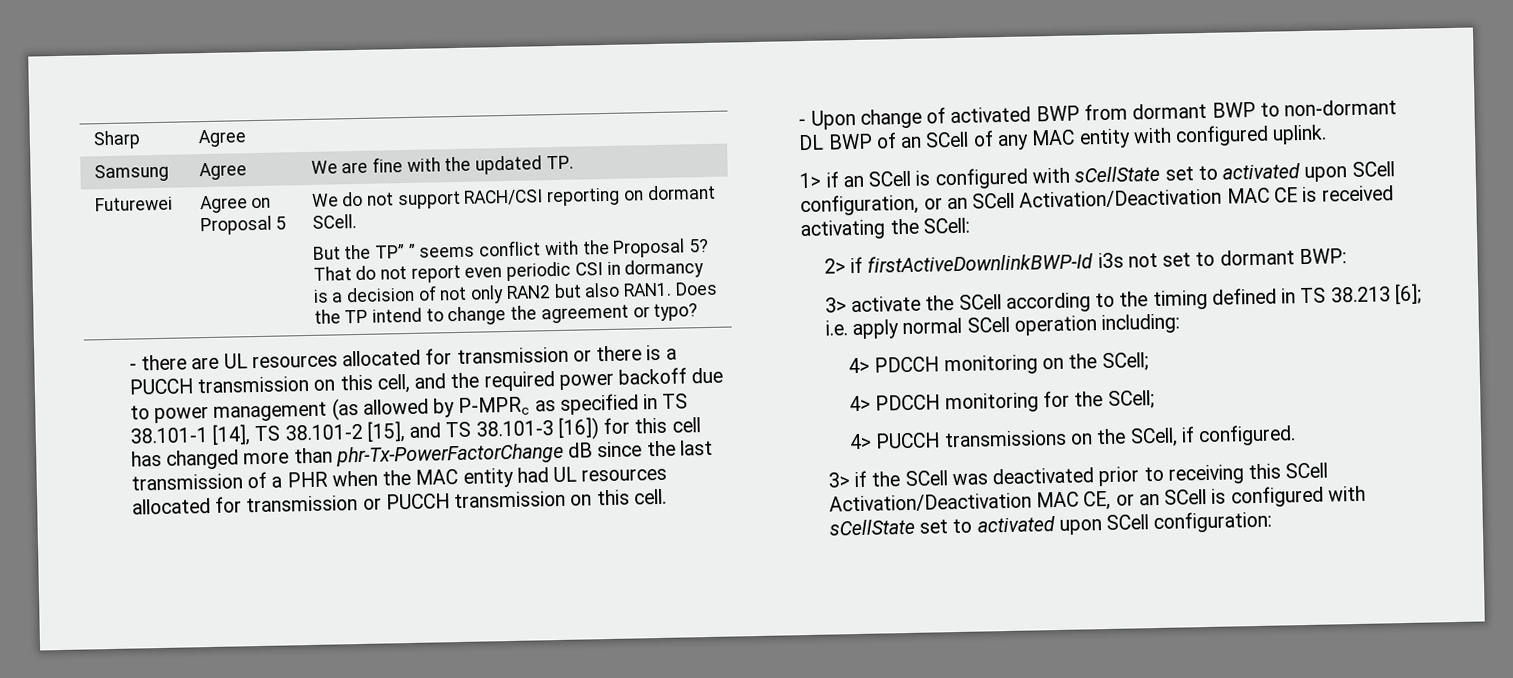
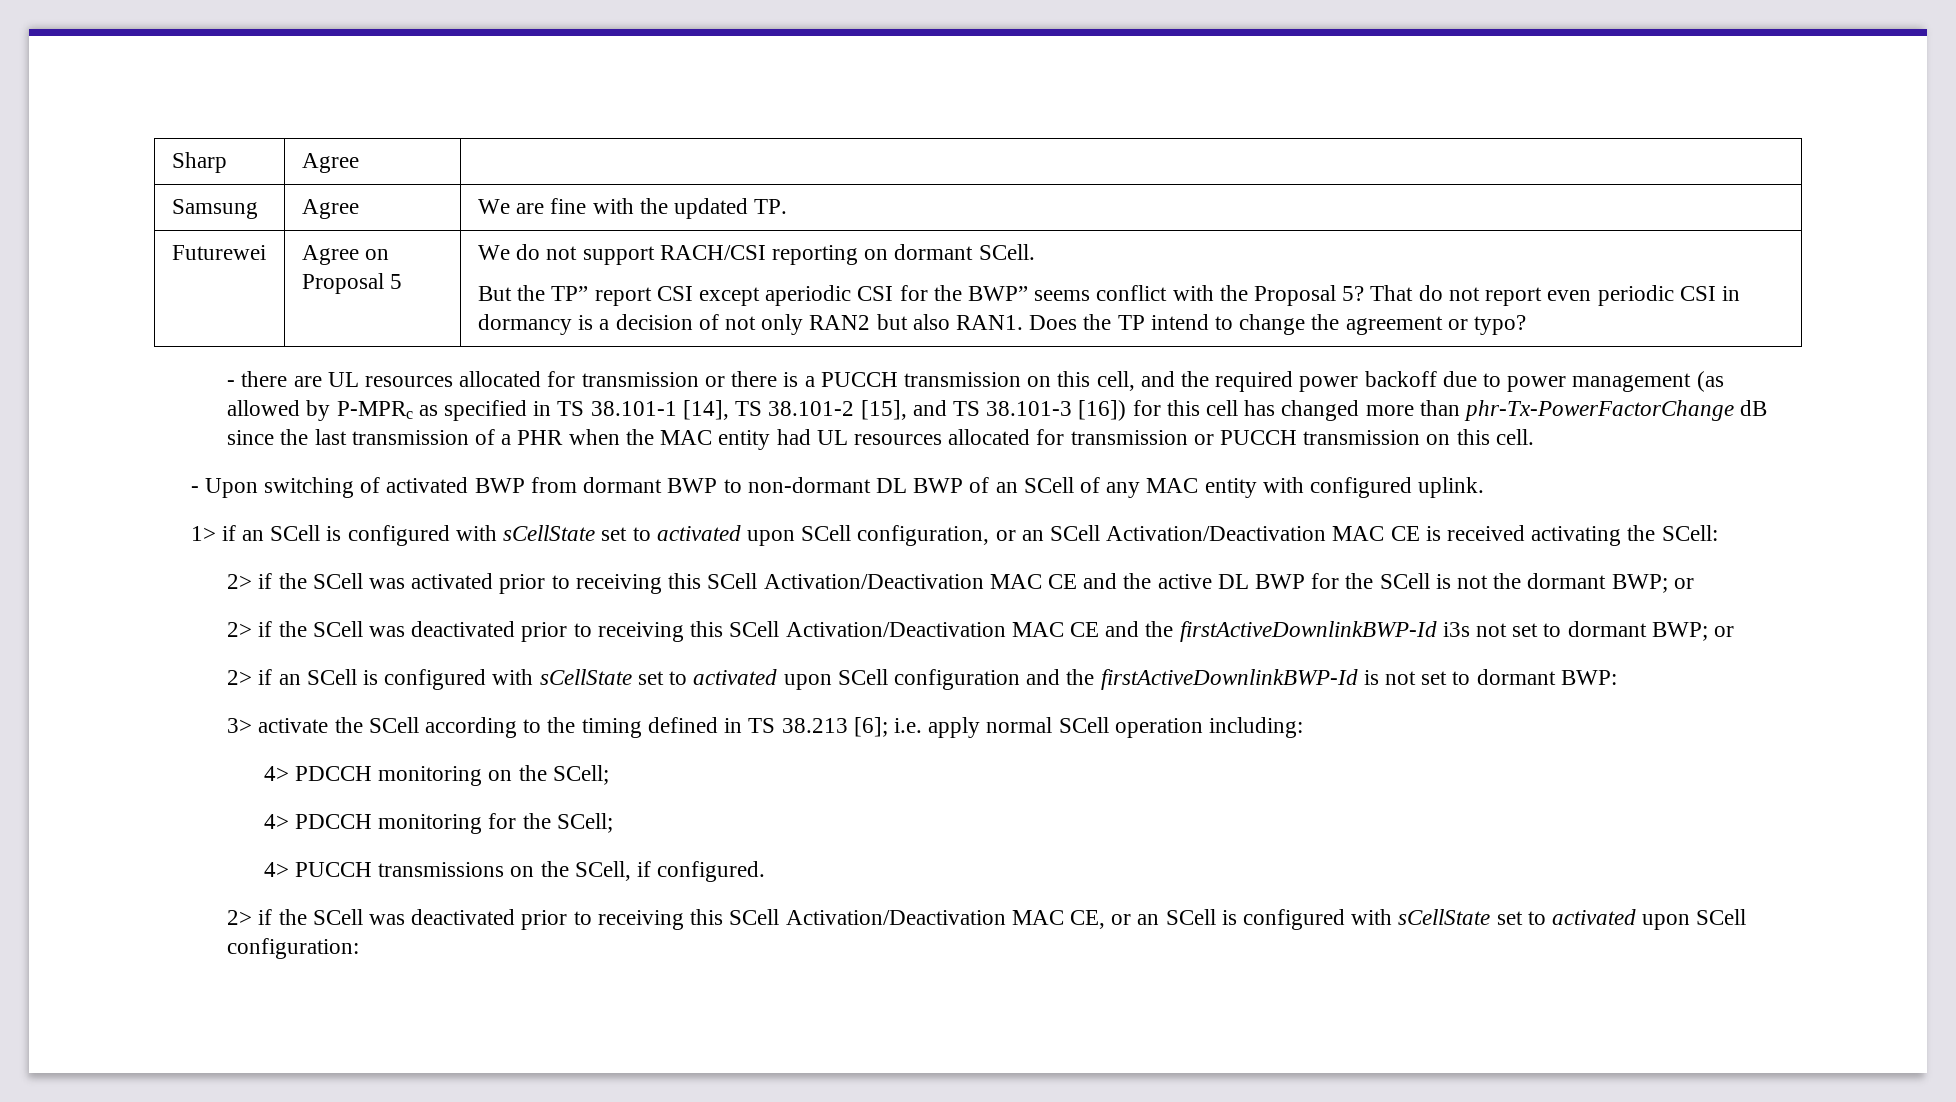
[408,243,416,258] ” -> [594,285,1029,306] report CSI except aperiodic CSI for the BWP”
[859,108,922,129] change -> [264,477,355,498] switching
(864, 265) none -> [278,573,1694,594] [227,621,1174,642] the SCell was activated prior to receiving this SCell Activation/Deactivation MAC CE and the active DL BWP for the SCell is not the dormant BWP; or // 2> if the SCell was deactivated prior to receiving this SCell Activation/Deactivation MAC CE and the
(1295, 257) none -> [1651,622,1735,641] [227,669,1556,690] BWP; or // 2> if an SCell is configured with sCellState set to activated upon SCell configuration and the firstActiveDownlinkBWP-Id is not set to dormant
[827,472,850,488] 3> -> [227,910,253,925] 2>

